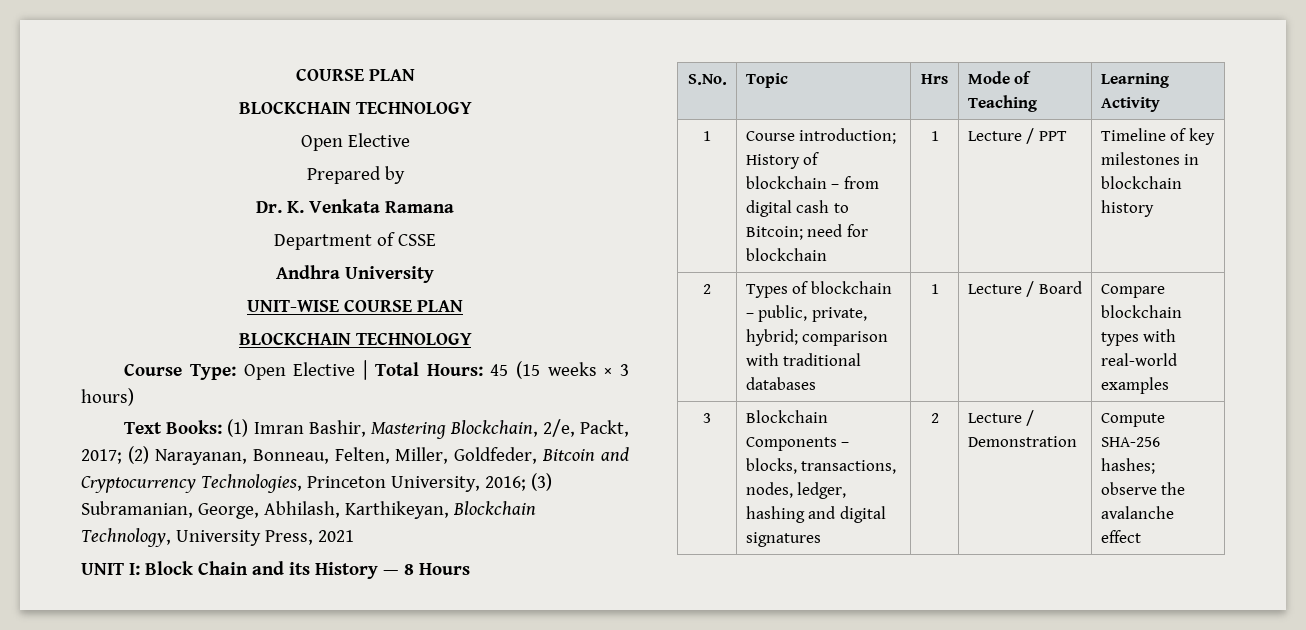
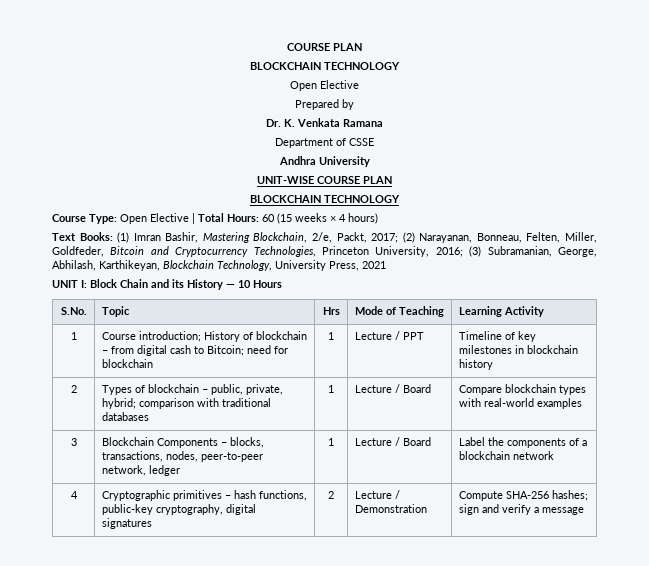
[490,364,509,376] 45 -> [262,214,275,222] 60
[620,364,630,376] 3 -> [339,214,346,222] 4
[403,564,414,575] 8 -> [238,280,251,288] 10
[797,482,847,499] [745,506,836,523] ledger, hashing and -> [200,452,263,462] [101,465,180,476] [328,438,334,446] [354,437,431,446] [458,437,587,448] [458,451,554,460] [70,491,78,499] [101,490,307,501] [101,504,223,515] peer-to-peer network, ledger | 1 | Lecture / Board | Label the components of a blockchain network // 4 | Cryptographic primitives – hash functions, public-key cryptography,
[1100,482,1186,495] [1100,506,1174,519] [1100,530,1141,543] observe the avalanche effect -> [458,504,584,515] sign and verify a message

